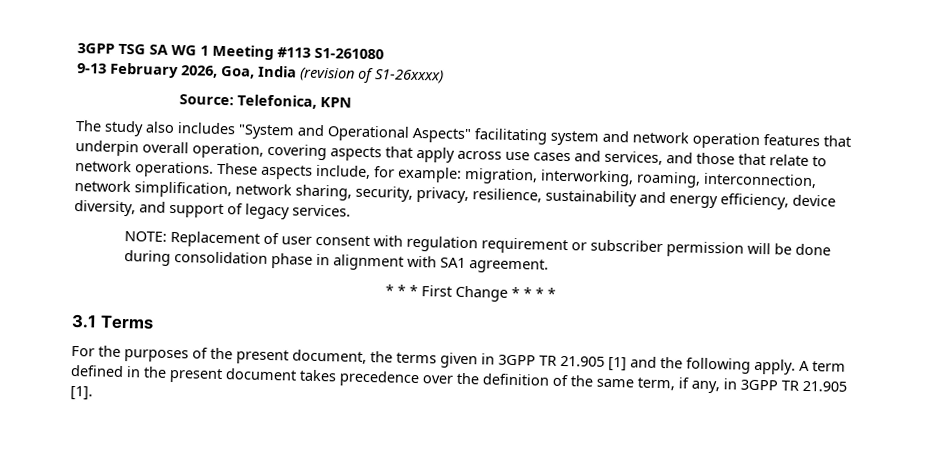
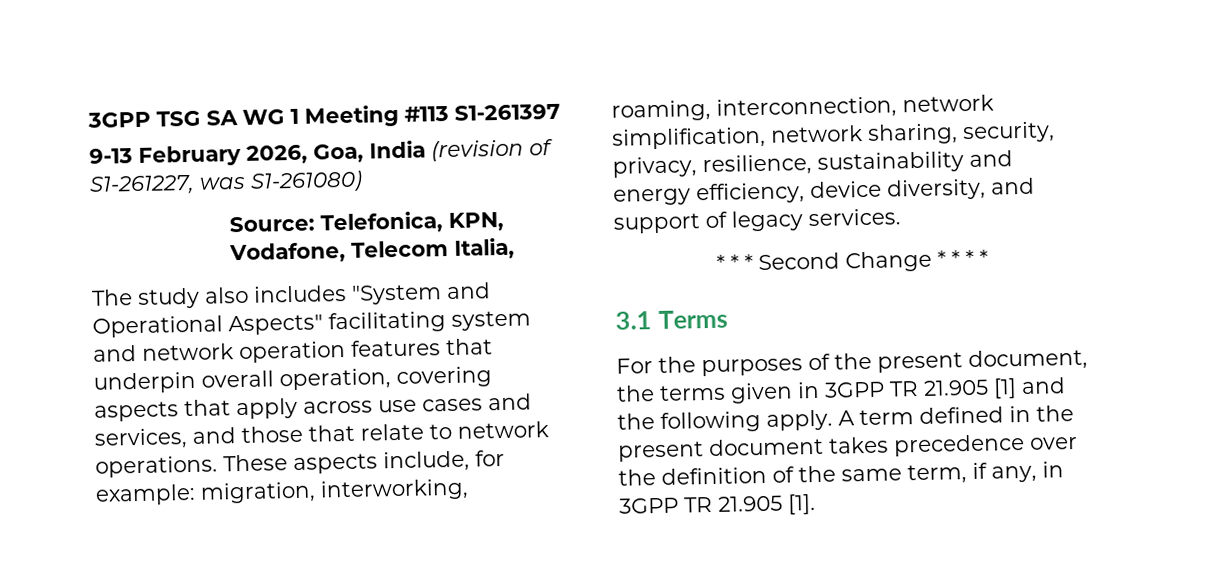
[314,47,384,60] S1-261080 -> [454,103,560,121] S1-261397
[374,69,444,84] S1-26xxxx) -> [89,170,363,196] S1-261227, was S1-261080)
[319,96,352,108] KPN -> [448,211,505,232] [229,237,516,265] KPN, Vodafone, Telecom Italia,
[124,230,832,258] [124,250,550,274] [385,284,452,297] // NOTE: Replacement of user consent with regulation requirement or subscriber permission will be done during consolidation phase in alignment with SA1 agreement. // * * * First -> [715,252,840,271] // * * * Second

